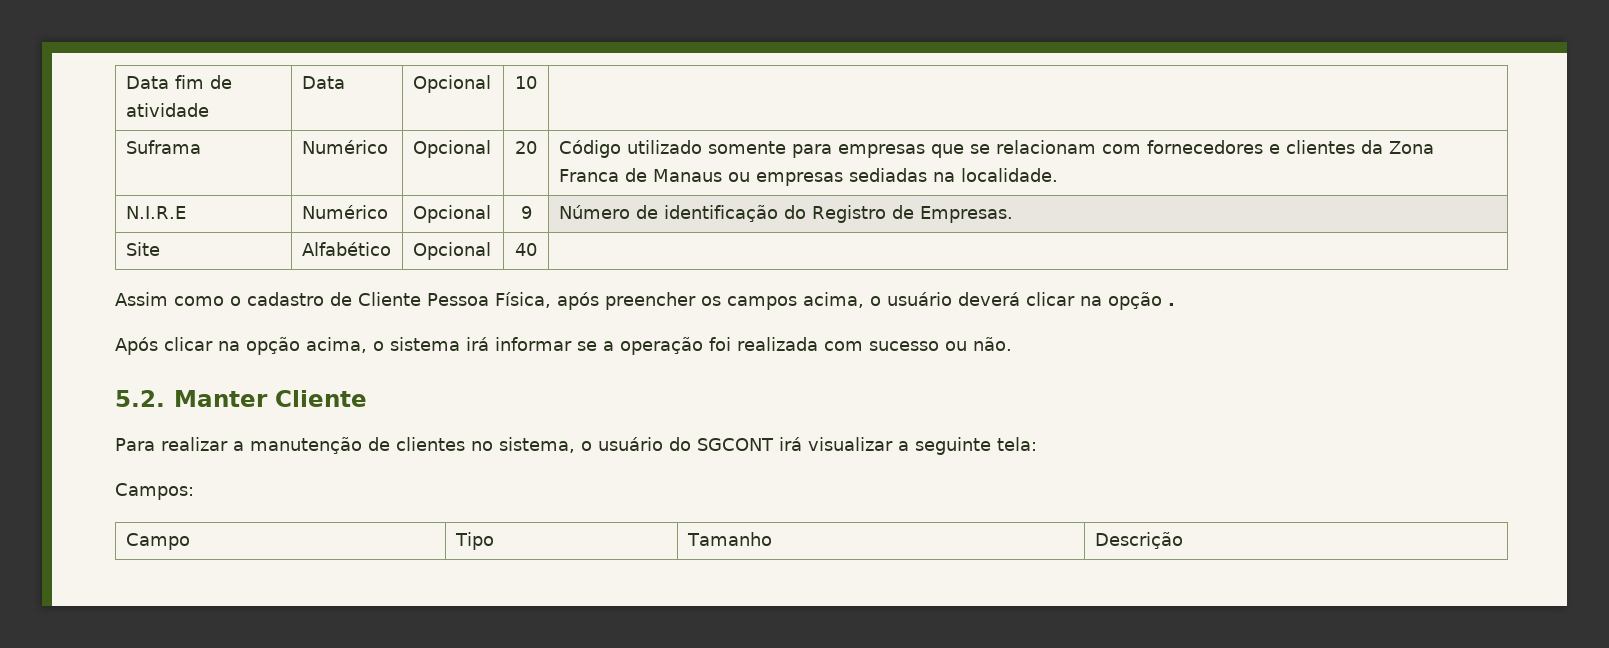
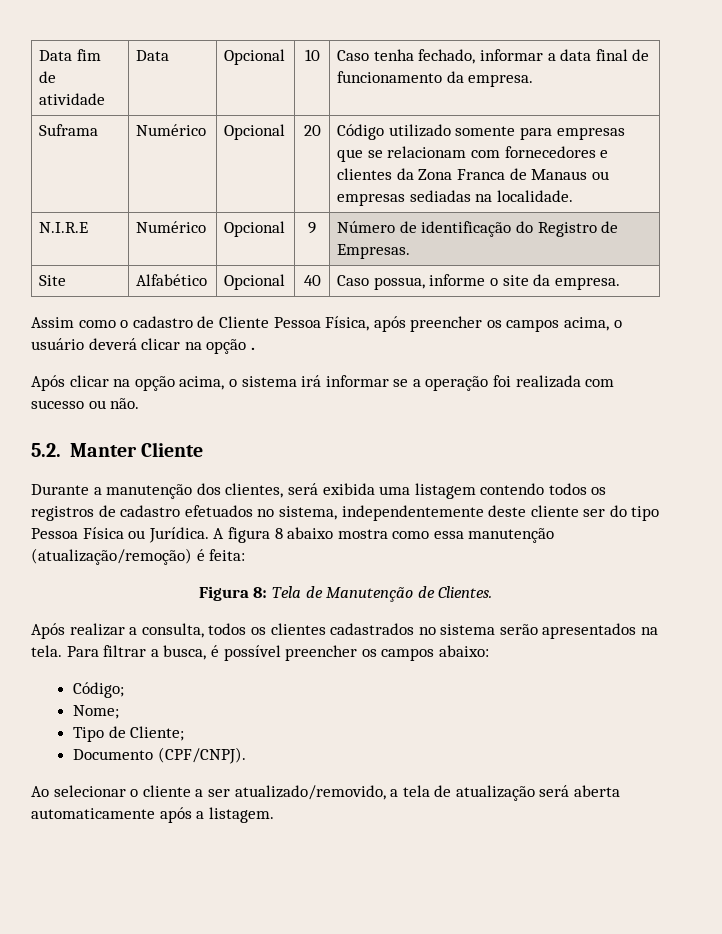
(537, 82) none -> [337,49,650,64] [337,71,534,87] Caso tenha fechado, informar a data final de funcionamento da empresa.
(537, 249) none -> [337,274,620,290] Caso possua, informe o site da empresa.
[115,437,1037,455] [115,483,194,500] [125,533,190,550] [454,532,494,550] [686,532,772,546] [1094,532,1183,549] Para realizar a manutenção de clientes no sistema, o usuário do SGCONT irá visualizar a seguinte tela: // Campos: // Campo | Tipo | Tamanho | Descrição -> [31,483,607,499] [31,505,660,521] [31,527,555,543] [31,548,246,565] [198,586,493,602] [31,623,659,639] [31,645,489,661] [72,682,124,698] [72,705,119,719] [72,726,185,742] [72,747,246,764] [31,785,621,801] [31,807,274,823] Durante a manutenção dos clientes, será exibida uma listagem contendo todos os registros de cadastro efetuados no sistema, independentemente deste cliente ser do tipo Pessoa Física ou Jurídica. A figura 8 abaixo mostra como essa manutenção (atualização/remoção) é feita: // Figura 8: Tela de Manutenção de Clientes. // Após realizar a consulta, todos os clientes cadastrados no sistema serão apresentados na tela. Para filtrar a busca, é possível preencher os campos abaixo: // Código; // Nome; // Tipo de Cliente; // Documento (CPF/CNPJ). // Ao selecionar o cliente a ser atualizado/removido, a tela de atualização será aberta automaticamente após a listagem.

